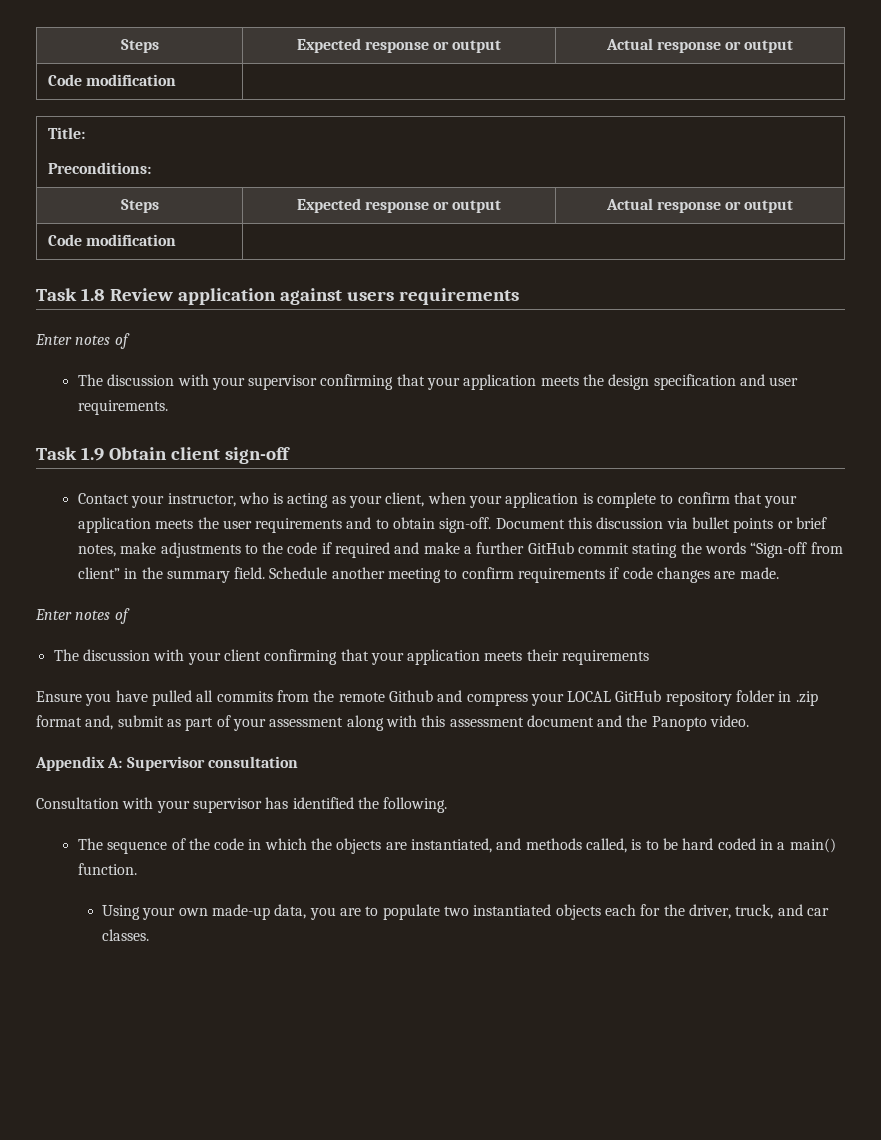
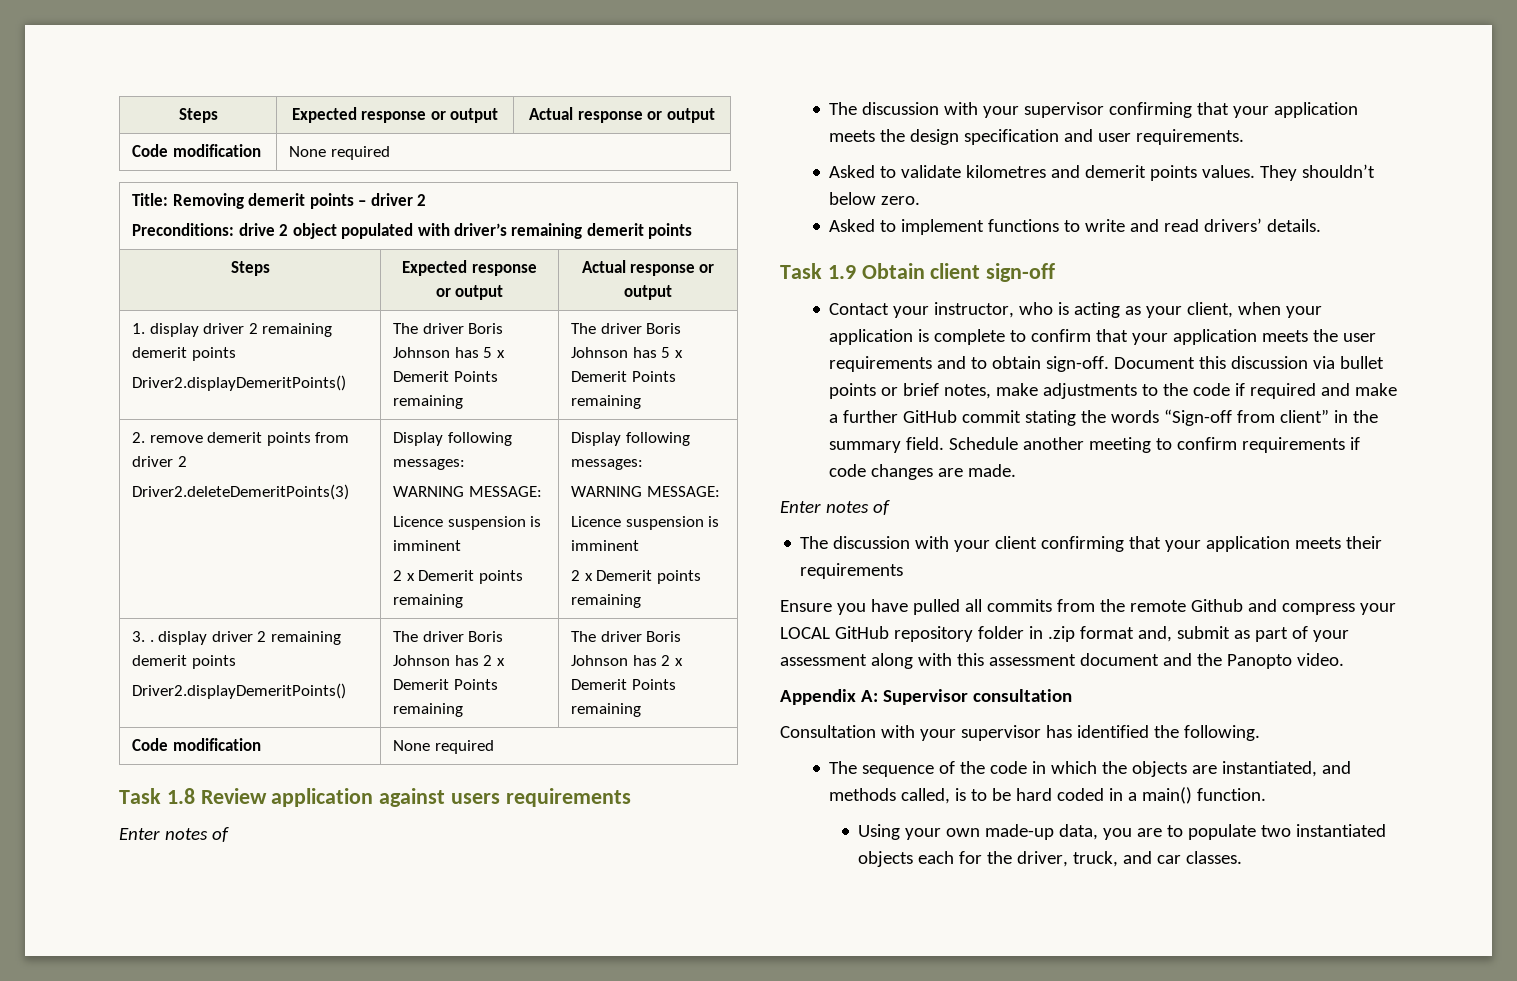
(177, 80) none -> [289,146,390,160] None required
[48,162,152,174] [120,199,159,213] [296,198,502,213] [605,198,794,213] [48,234,177,246] // Preconditions: // Steps | Expected response or output | Actual response or output // Code modification | -> [172,193,426,209] [132,223,693,239] [230,261,270,276] [402,260,537,276] [435,285,504,300] [581,260,715,276] [624,285,672,300] [132,323,333,337] [132,347,236,361] [132,375,347,391] [393,323,504,334] [393,347,505,358] [393,371,498,382] [393,395,464,409] [571,323,682,334] [571,347,683,358] [571,371,676,382] [571,395,642,409] [132,432,350,446] [132,456,187,467] [132,484,350,500] [393,432,512,446] [393,459,466,470] [393,486,542,497] [393,516,542,530] [393,540,462,551] [393,570,523,584] [393,594,464,608] [571,432,690,446] [571,459,644,470] [571,486,720,497] [571,516,720,530] [571,540,640,551] [571,570,701,584] [571,594,642,608] [132,631,341,645] [132,655,236,669] [132,683,347,699] [393,631,504,642] [393,655,505,666] [393,679,498,690] [393,703,464,717] [571,631,682,642] [571,655,683,666] [571,679,676,690] [571,703,642,717] [132,738,261,751] [393,740,494,754] Removing demerit points – driver 2 // Preconditions: drive 2 object populated with driver’s remaining demerit points // Steps | Expected response or output | Actual response or output // 1. display driver 2 remaining demerit points // Driver2.displayDemeritPoints() | The driver Boris Johnson has 5 x Demerit Points remaining | The driver Boris Johnson has 5 x Demerit Points remaining // 2. remove demerit points from driver 2 // Driver2.deleteDemeritPoints(3) | Display following messages: // WARNING MESSAGE: // Licence suspension is imminent // 2 x Demerit points remaining | Display following messages: // WARNING MESSAGE: // Licence suspension is imminent // 2 x Demerit points remaining // 3. . display driver 2 remaining demerit points // Driver2.displayDemeritPoints() | The driver Boris Johnson has 2 x Demerit Points remaining | The driver Boris Johnson has 2 x Demerit Points remaining // Code modification | None required
(168, 407) none -> [829,164,1376,181] [829,192,921,205] [829,218,1322,235] // Asked to validate kilometres and demerit points values. They shouldn’t below zero. // Asked to implement functions to write and read drivers’ details.

